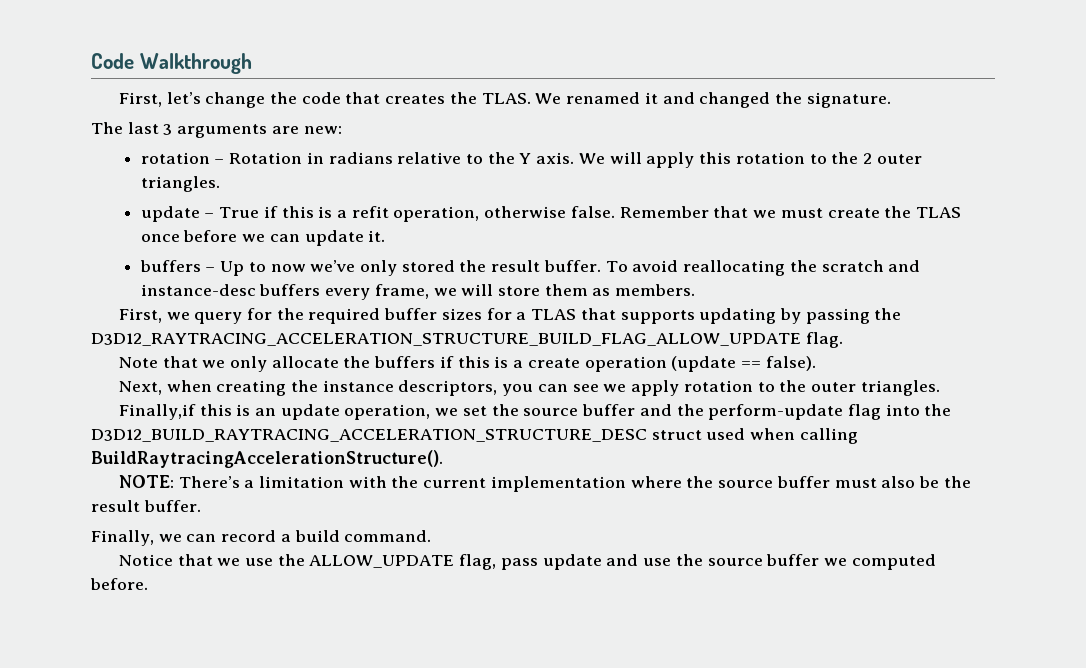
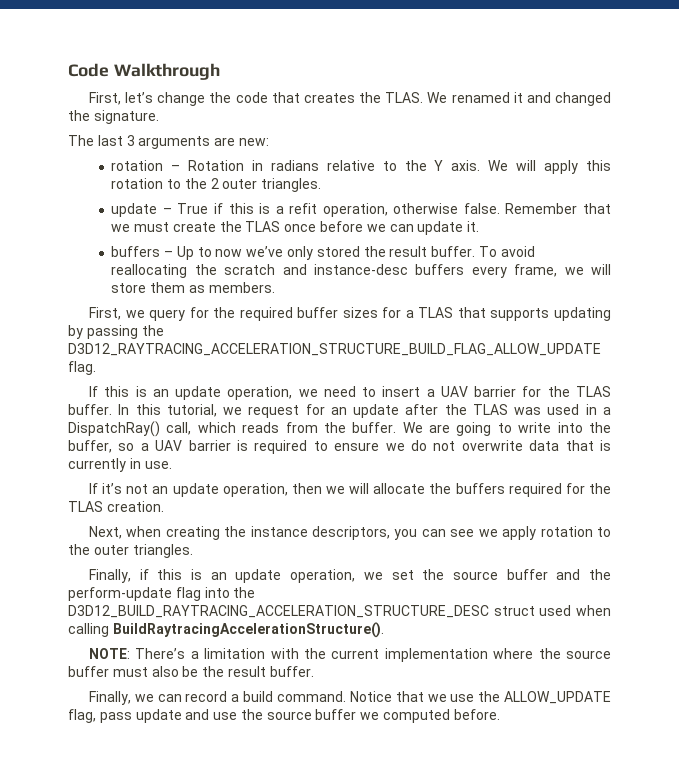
[118,356,816,372] Note that we only allocate the buffers if this is a create operation (update == false). -> [88,386,611,400] [68,404,611,418] [68,421,611,437] [68,440,611,454] [68,458,172,472] [88,483,611,497] [68,501,164,512] If this is an update operation, we need to insert a UAV barrier for the TLAS buffer. In this tutorial, we request for an update after the TLAS was used in a DispatchRay() call, which reads from the buffer. We are going to write into the buffer, so a UAV barrier is required to ensure we do not overwrite data that is currently in use. // If it’s not an update operation, then we will allocate the buffers required for the TLAS creation.
[118,404,196,420] Finally,if -> [88,569,149,583] Finally, if
(432, 536) // -> (346, 696) none

